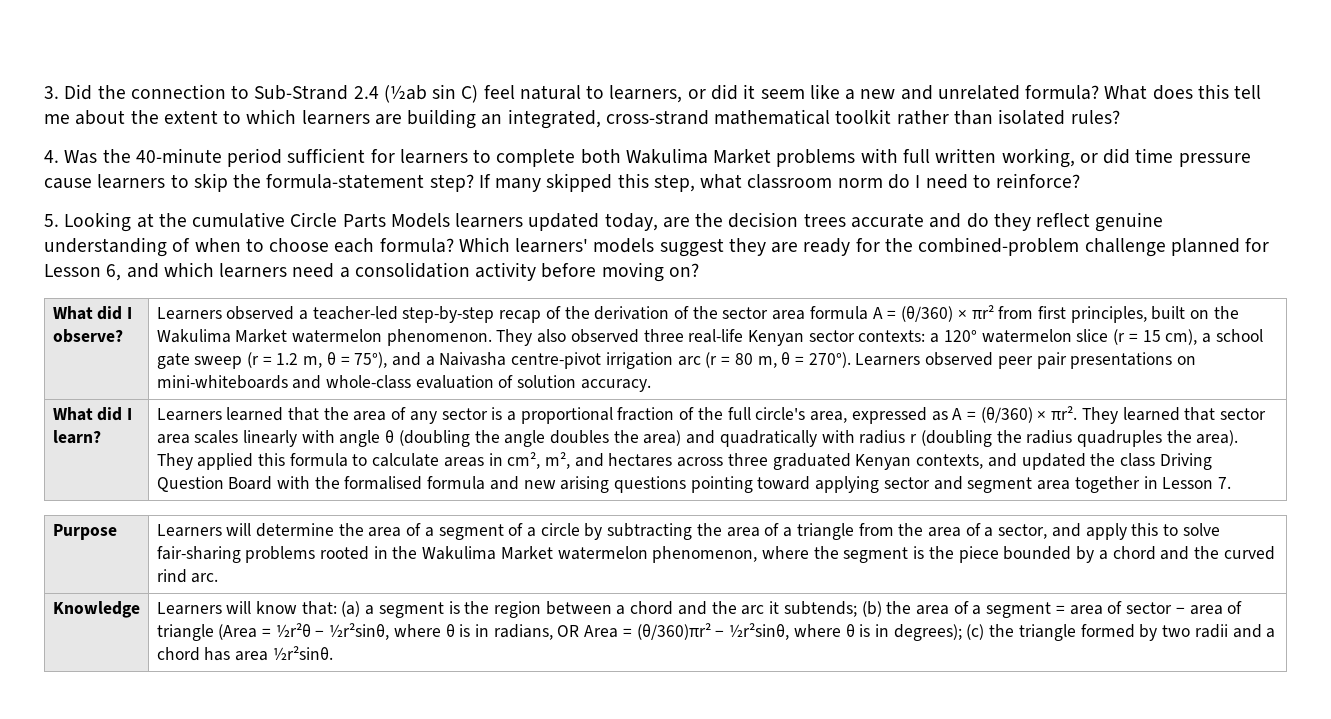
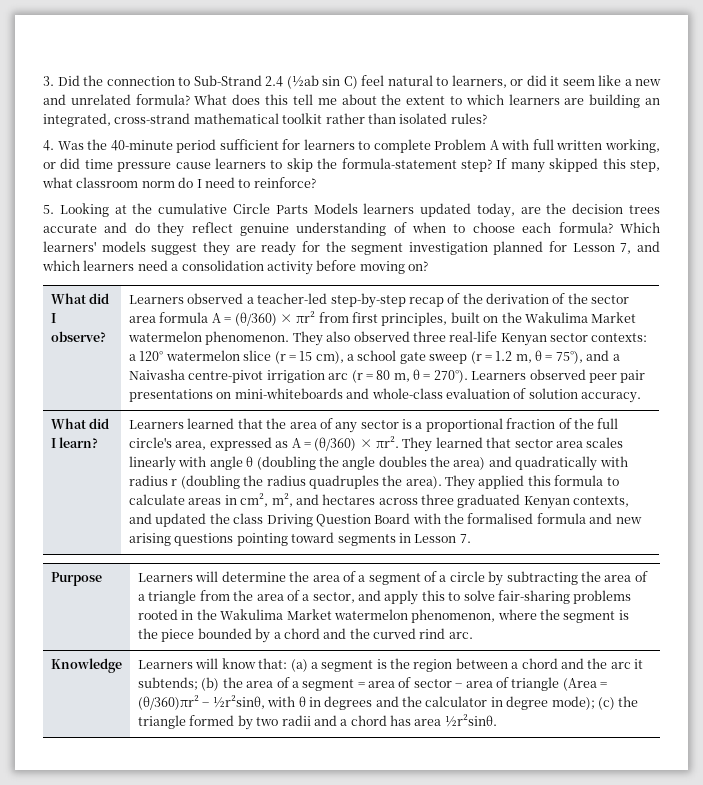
[580,148,856,167] both Wakulima Market problems -> [434,139,499,150] Problem A
[918,237,1166,257] combined-problem challenge -> [351,242,488,255] segment investigation
[106,264,122,281] 6, -> [620,243,632,254] 7,
[815,476,1140,493] applying sector and segment area together -> [337,534,396,546] segments
[275,623,962,641] ½r²θ − ½r²sinθ, where θ is in radians, OR Area = (θ/360)πr² − ½r²sinθ, where θ is in degrees); -> [137,695,595,710] (θ/360)πr² − ½r²sinθ, with θ in degrees and the calculator in degree mode);

